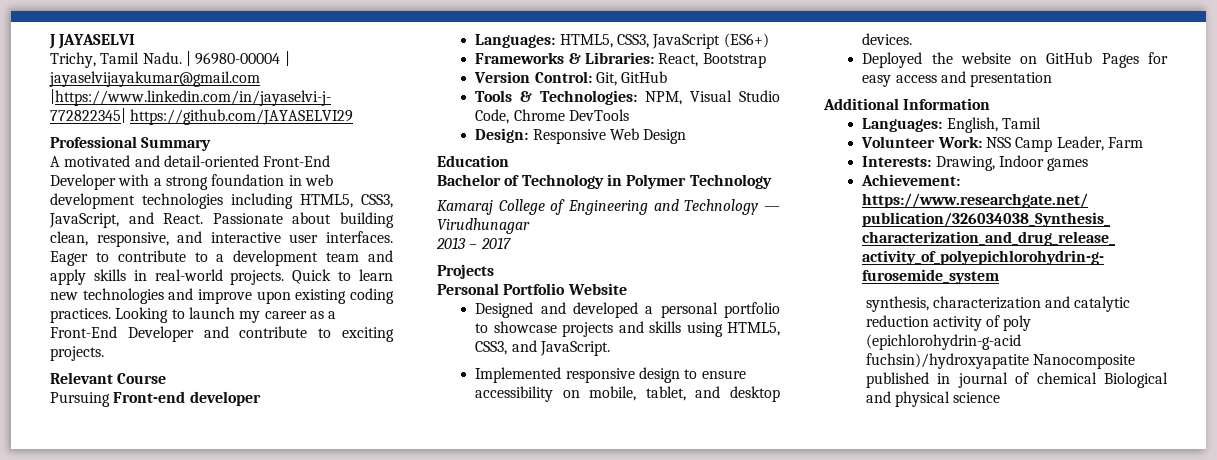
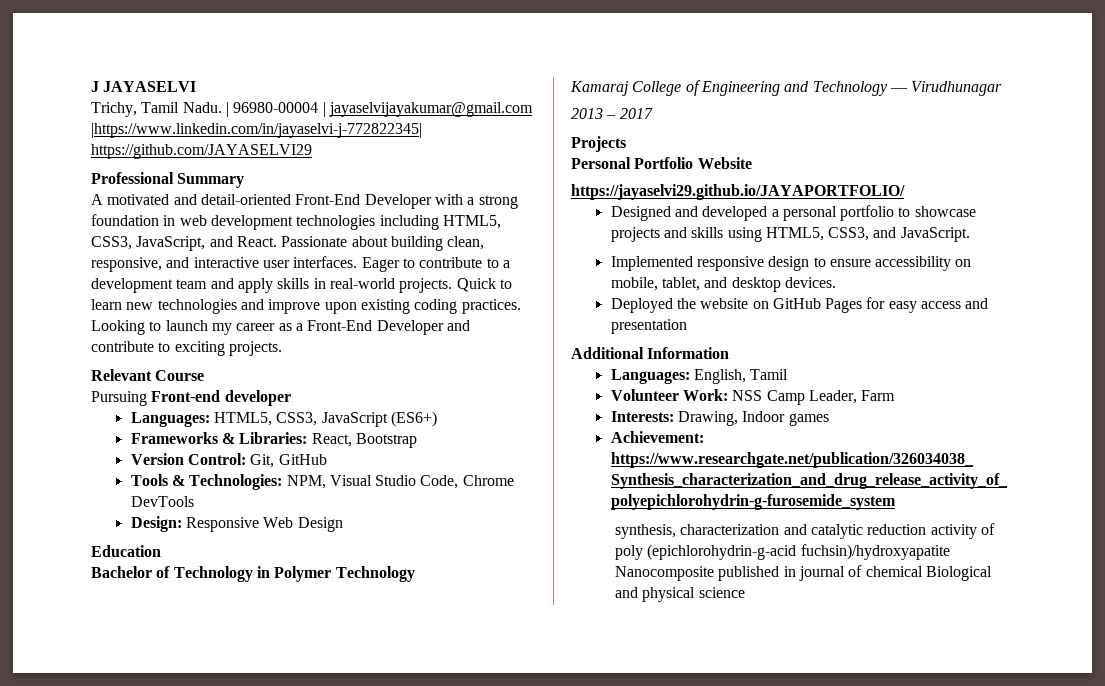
(627, 289) none -> [571,184,905,200] // https://jayaselvi29.github.io/JAYAPORTFOLIO/

